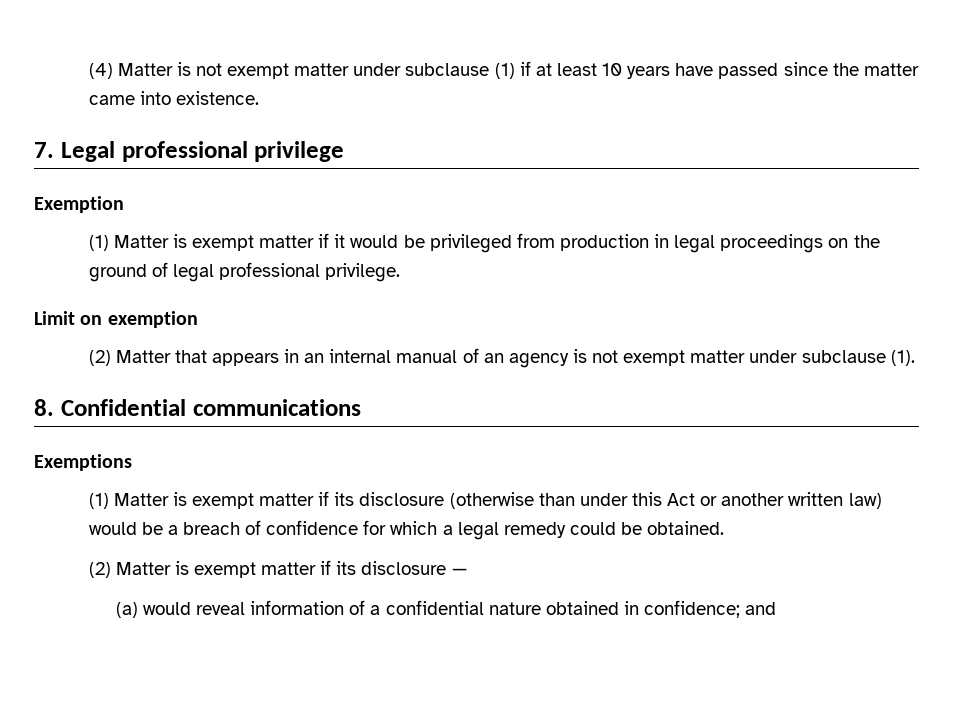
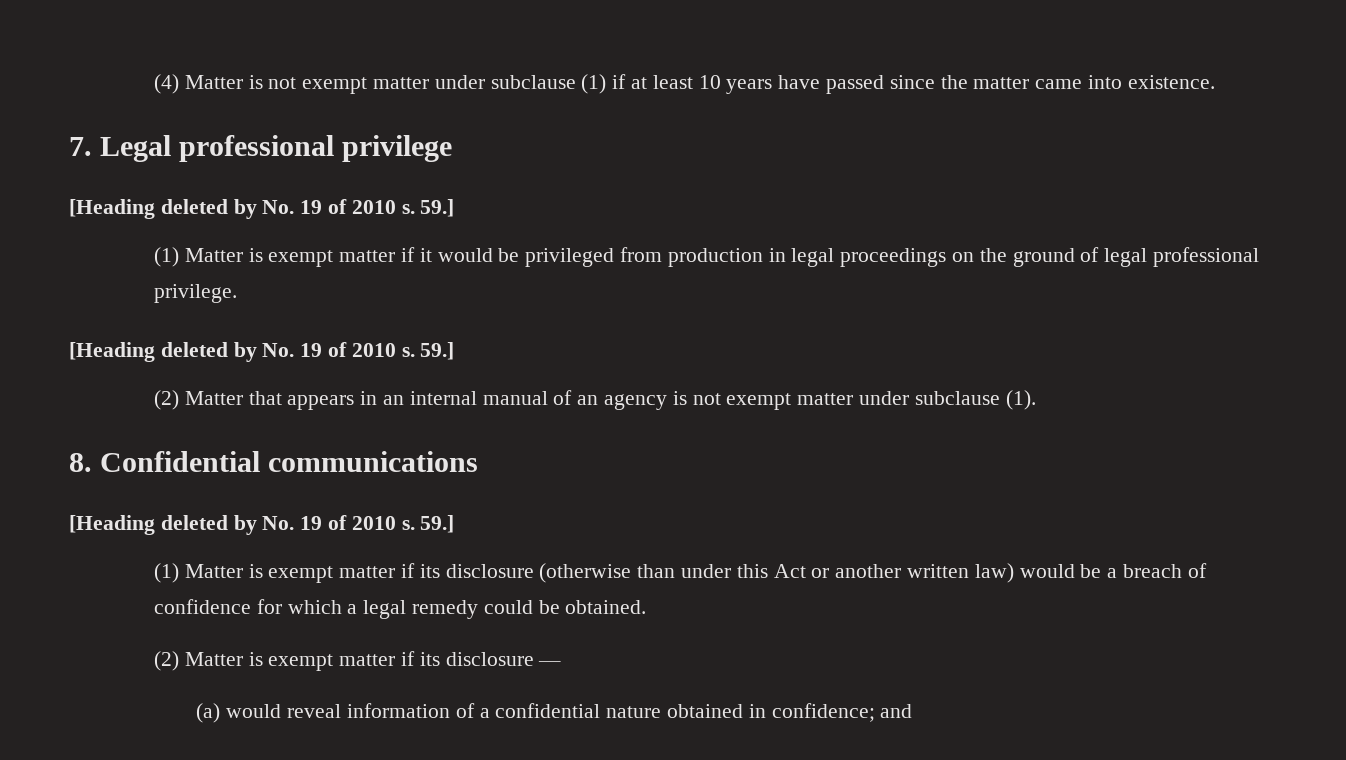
[34,196,124,213] Exemption -> [69,199,455,219] [Heading deleted by No. 19 of 2010 s. 59.]
[34,311,198,328] Limit on exemption -> [69,342,455,362] [Heading deleted by No. 19 of 2010 s. 59.]
[34,454,132,471] Exemptions -> [69,515,455,535] [Heading deleted by No. 19 of 2010 s. 59.]

